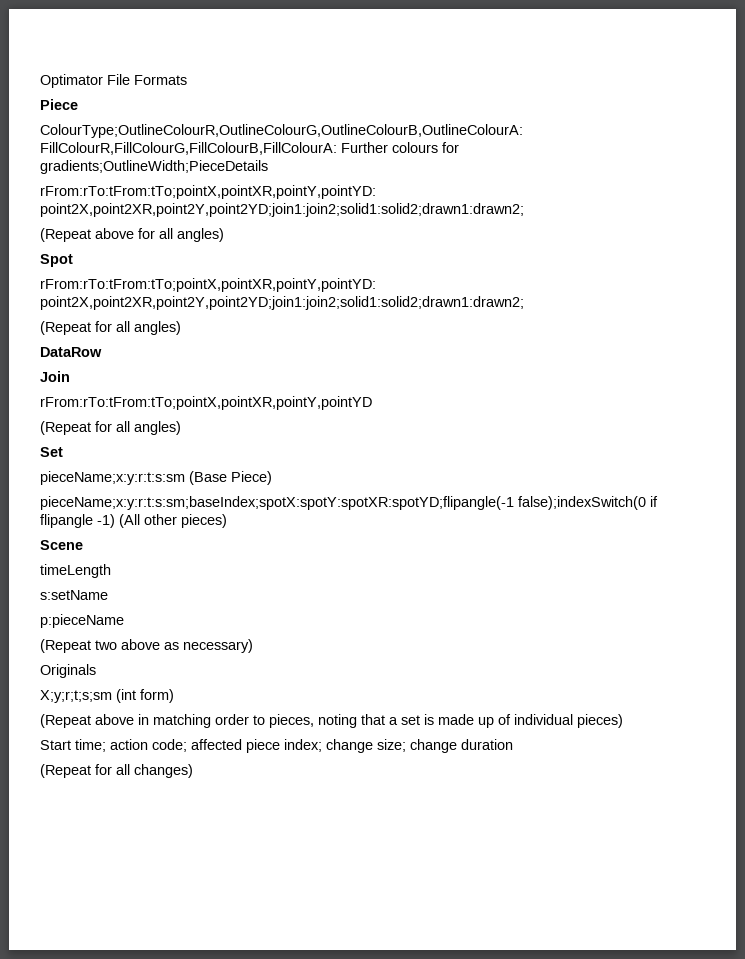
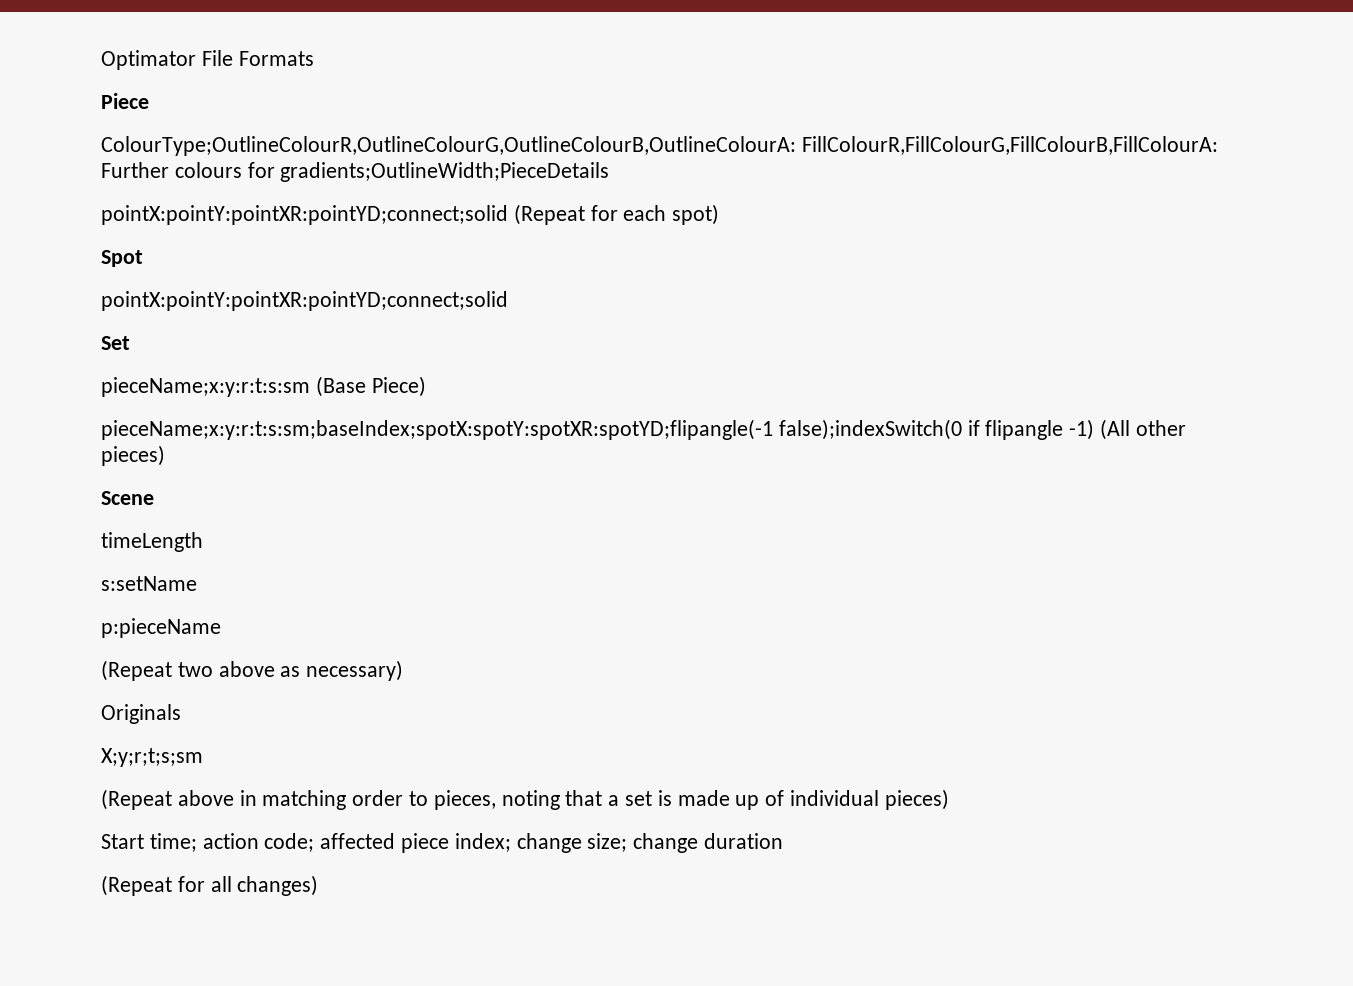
[40,185,376,199] [40,203,524,217] [40,228,224,242] [40,254,73,267] [40,278,376,292] [40,296,524,310] [40,321,181,335] [40,347,102,357] [40,371,70,382] [40,396,372,410] [40,421,181,435] rFrom:rTo:tFrom:tTo;pointX,pointXR,pointY,pointYD: point2X,point2XR,point2Y,point2YD;join1:join2;solid1:solid2;drawn1:drawn2; // (Repeat above for all angles) // Spot // rFrom:rTo:tFrom:tTo;pointX,pointXR,pointY,pointYD: point2X,point2XR,point2Y,point2YD;join1:join2;solid1:solid2;drawn1:drawn2; // (Repeat for all angles) // DataRow // Join // rFrom:rTo:tFrom:tTo;pointX,pointXR,pointY,pointYD // (Repeat for all angles) -> [101,204,720,225] [101,250,143,267] [101,291,508,311] pointX:pointY:pointXR:pointYD;connect;solid (Repeat for each spot) // Spot // pointX:pointY:pointXR:pointYD;connect;solid
[116,689,174,703] (int form) -> (203, 757) none

